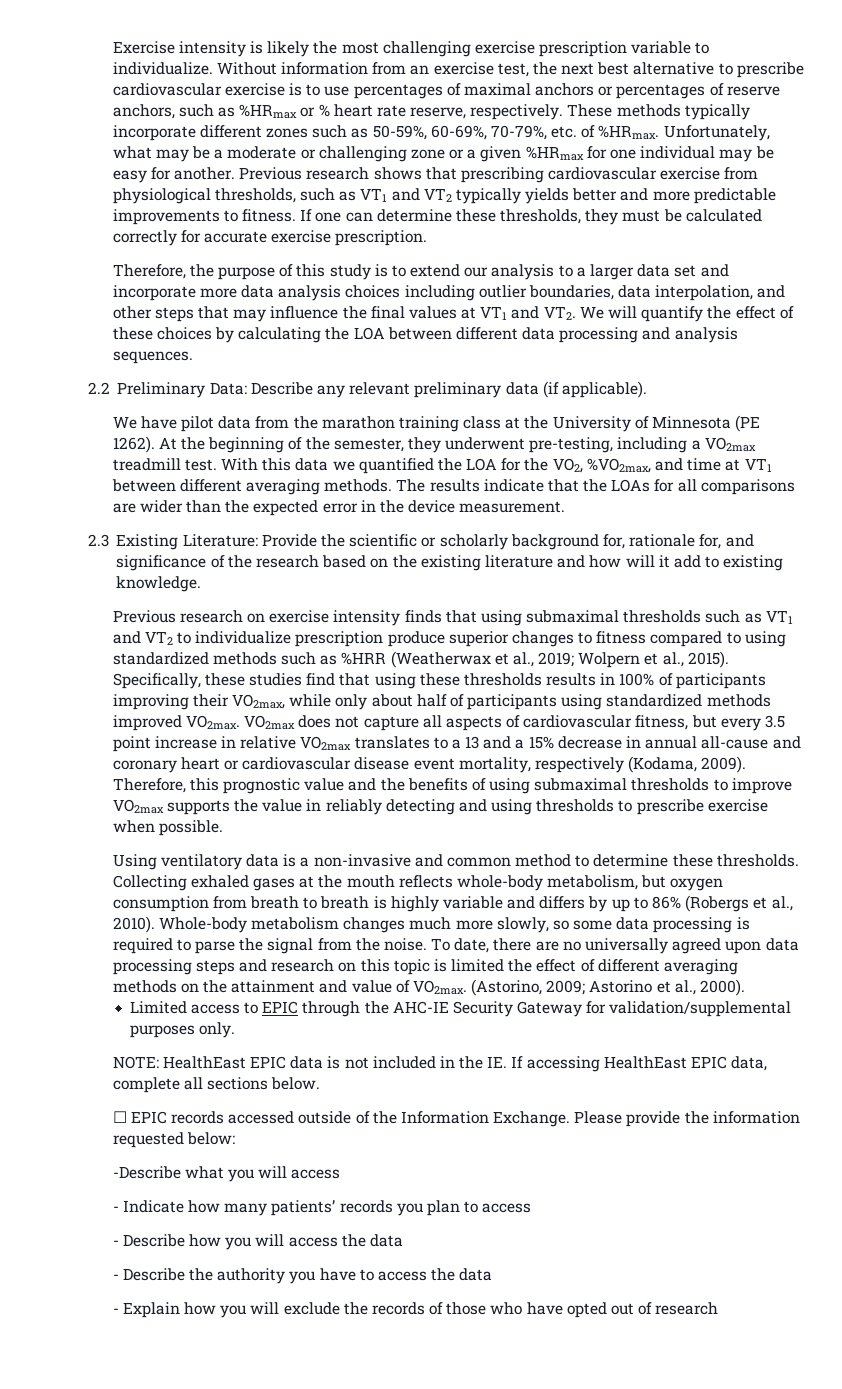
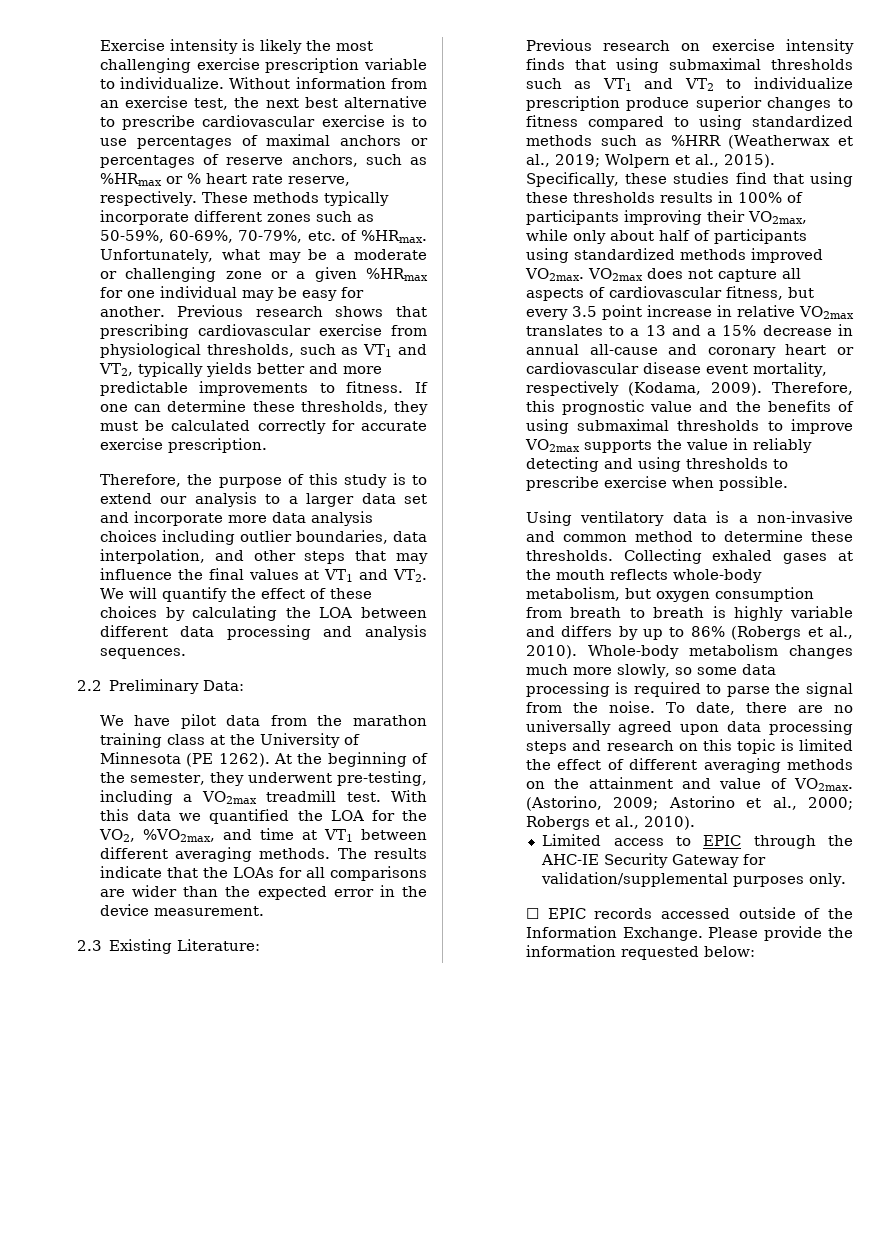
[423,188,452,202] VT2 -> [98,363,133,376] VT2,
[250,381,647,398] Describe any relevant preliminary data (if applicable). -> (245, 685) none
[261,534,754,550] [116,555,784,571] [116,576,202,592] Provide the scientific or scholarly background for, rationale for, and significance of the research based on the existing literature and how will it add to existing knowledge. -> (261, 945) none
[699,979,745,996] 2000). -> [808,797,853,810] [525,816,695,830] 2000; Robergs et al., 2010).
[112,1056,768,1072] [112,1077,321,1093] // NOTE: HealthEast EPIC data is not included in the IE. If accessing HealthEast EPIC data, complete all sections below. -> (847, 880) none
[112,1166,341,1182] [112,1200,532,1216] [112,1234,403,1250] [112,1268,493,1284] [112,1302,719,1318] // -Describe what you will access // - Indicate how many patients’ records you plan to access // - Describe how you will access the data // - Describe the authority you have to access the data // - Explain how you will exclude the records of those who have opted out of research -> (755, 951) none

